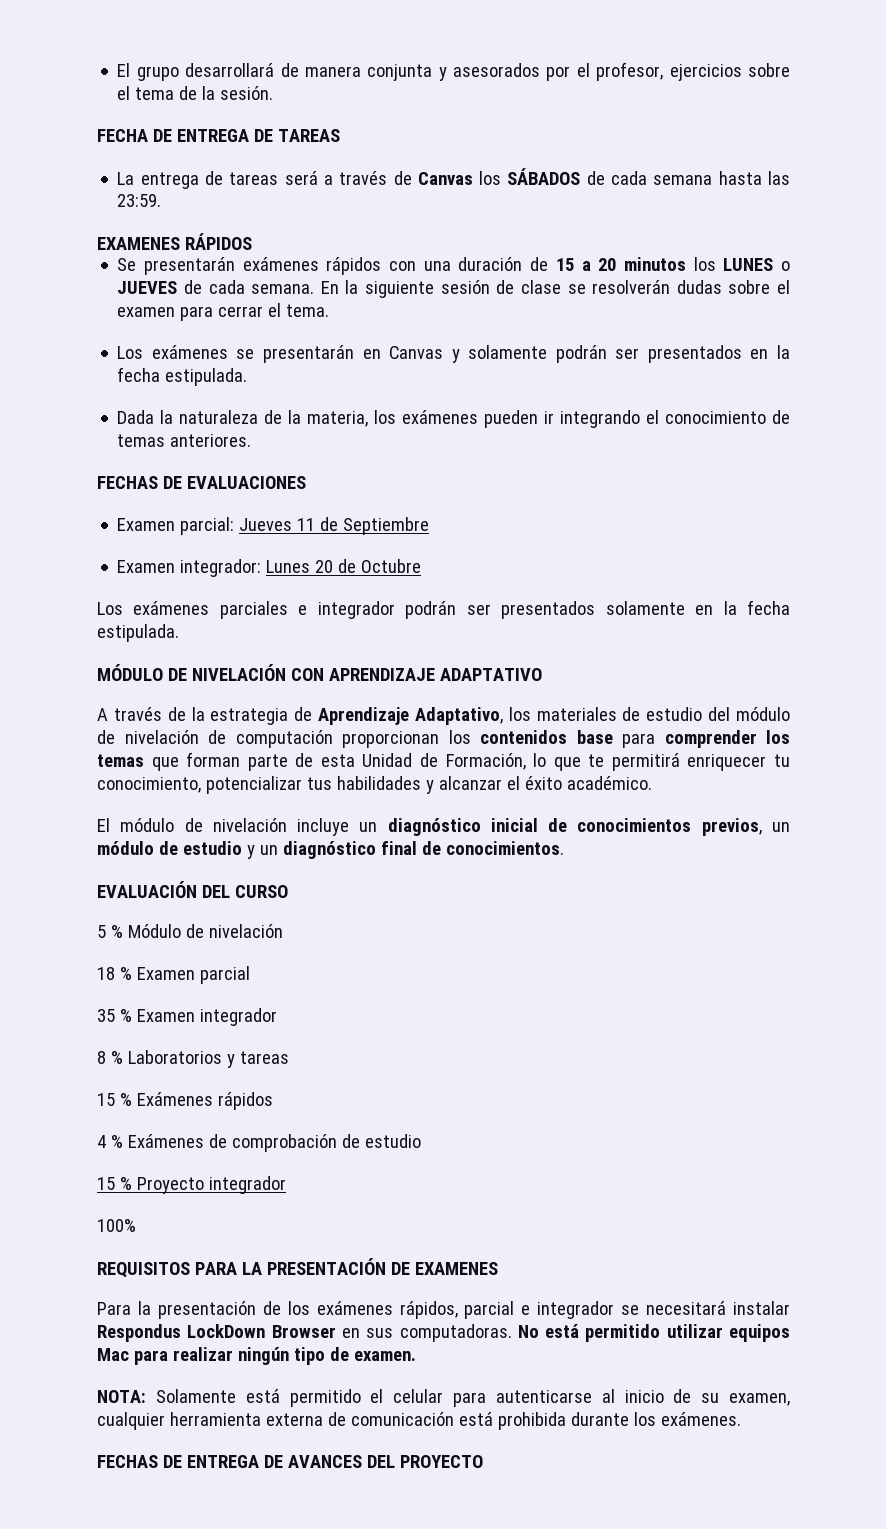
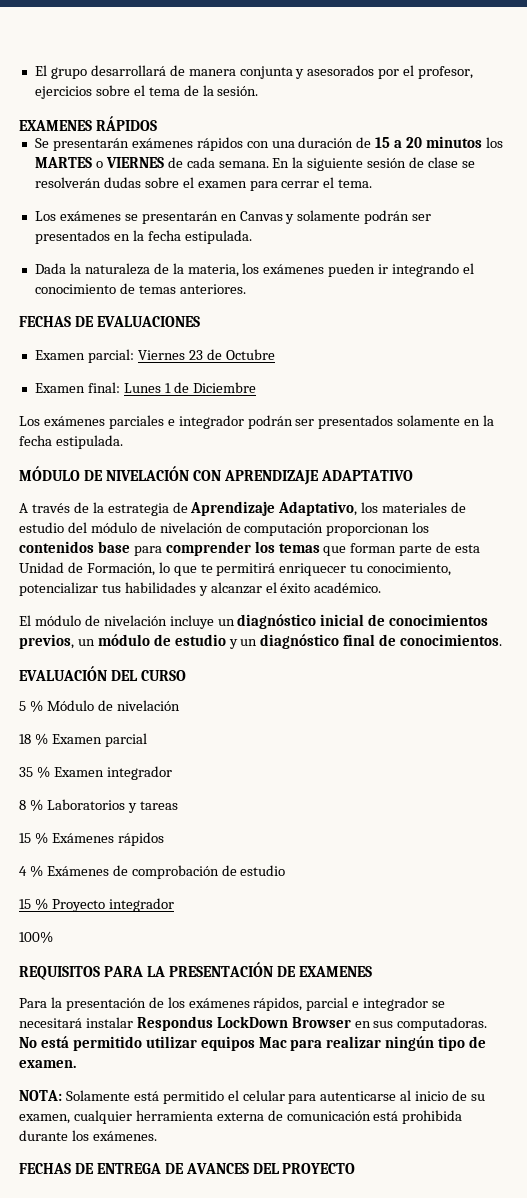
[97,129,340,142] [117,168,790,189] [117,194,162,207] // FECHA DE ENTREGA DE TAREAS // La entrega de tareas será a través de Canvas los SÁBADOS de cada semana hasta las 23:59. -> (259, 91) none
[723,258,790,271] [117,281,178,294] LUNES o JUEVES -> [34,157,164,168] MARTES o VIERNES
[239,517,430,535] [117,559,422,577] Jueves 11 de Septiembre // Examen integrador: Lunes 20 de Octubre -> [137,349,275,360] [34,382,256,393] Viernes 23 de Octubre // Examen final: Lunes 1 de Diciembre

